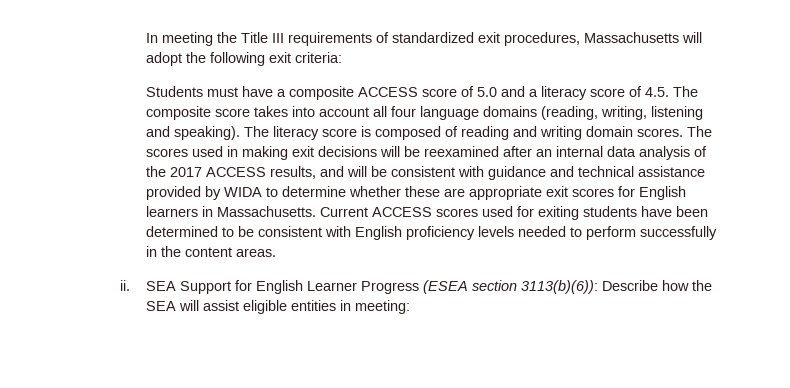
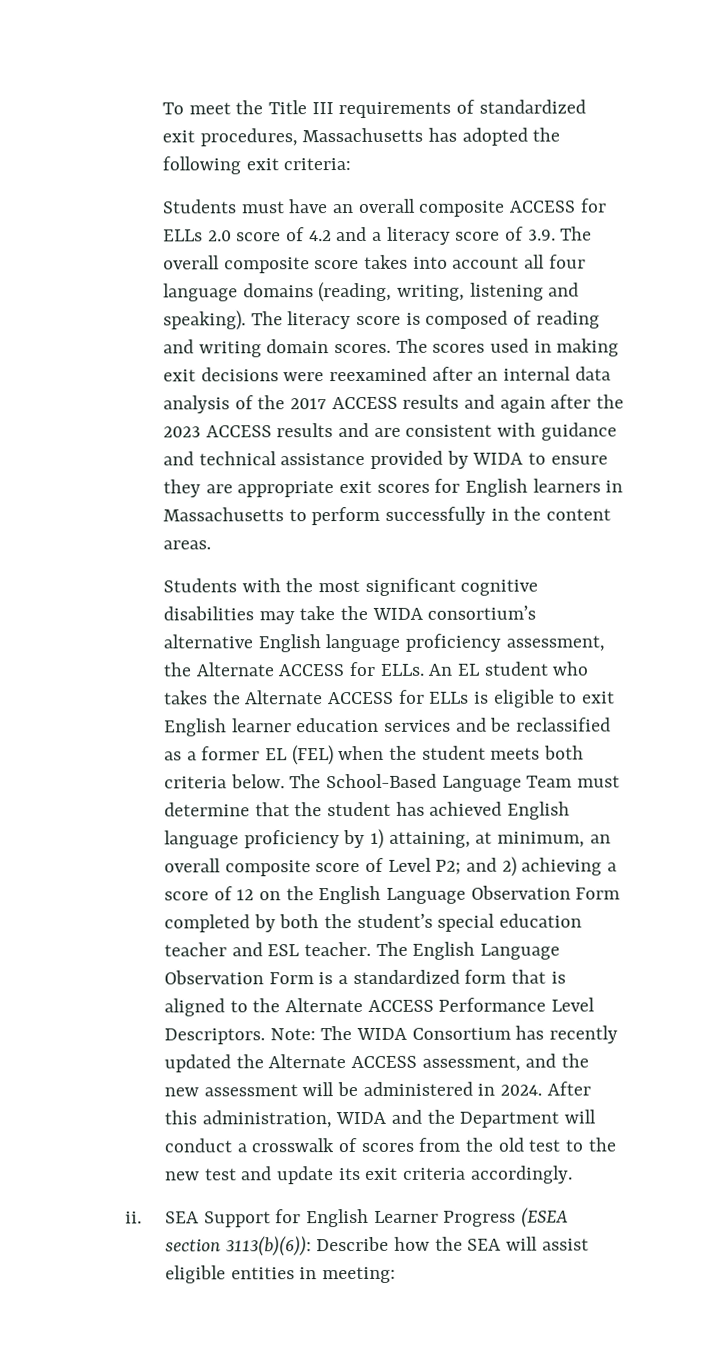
[146,32,214,46] In meeting -> [161,102,231,115] To meet
[682,32,703,43] [146,52,183,66] will adopt -> [427,127,528,146] has adopted
[277,86,498,100] a composite ACCESS score of 5.0 -> [331,198,607,217] [162,227,332,242] an overall composite ACCESS for ELLs 2.0 score of 4.2
[645,86,699,97] 4.5. The -> [527,226,593,241] [162,255,220,270] 3.9. The overall
[380,146,421,157] will be -> [283,372,325,382] were
[270,166,388,179] results, and will be -> [402,394,624,413] [162,422,401,438] results and again after the 2023 ACCESS results and are
[282,186,441,197] determine whether these -> [550,455,608,465] [162,479,201,498] ensure they
[217,206,709,220] [146,226,567,240] Massachusetts. Current ACCESS scores used for exiting students have been determined to be consistent with English proficiency levels needed -> [162,507,284,522] Massachusetts
(277, 252) none -> [162,577,539,596] [162,605,537,625] [162,633,605,653] [162,661,589,677] [163,689,615,708] [163,717,611,737] [163,745,584,766] [163,773,620,792] [163,801,570,820] [163,828,611,849] [163,856,617,877] [163,885,621,905] [163,913,582,933] [163,941,560,960] [163,969,566,985] [163,997,595,1017] [163,1025,618,1045] [163,1053,589,1073] [163,1081,591,1097] [163,1109,596,1129] [163,1137,616,1153] [164,1165,573,1185] // Students with the most significant cognitive disabilities may take the WIDA consortium’s alternative English language proficiency assessment, the Alternate ACCESS for ELLs. An EL student who takes the Alternate ACCESS for ELLs is eligible to exit English learner education services and be reclassified as a former EL (FEL) when the student meets both criteria below. The School-Based Language Team must determine that the student has achieved English language proficiency by 1) attaining, at minimum, an overall composite score of Level P2; and 2) achieving a score of 12 on the English Language Observation Form completed by both the student’s special education teacher and ESL teacher. The English Language Observation Form is a standardized form that is aligned to the Alternate ACCESS Performance Level Descriptors. Note: The WIDA Consortium has recently updated the Alternate ACCESS assessment, and the new assessment will be administered in 2024. After this administration, WIDA and the Department will conduct a crosswalk of scores from the old test to the new test and update its exit criteria accordingly.

